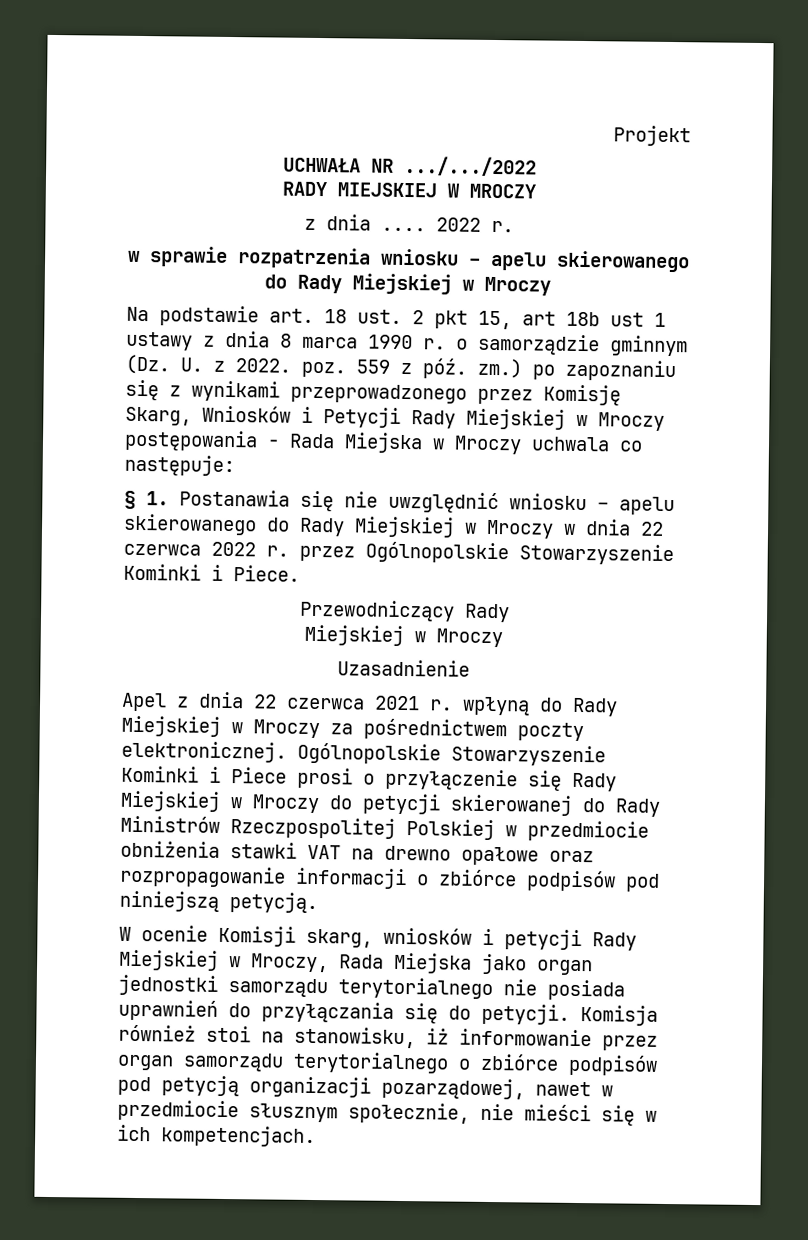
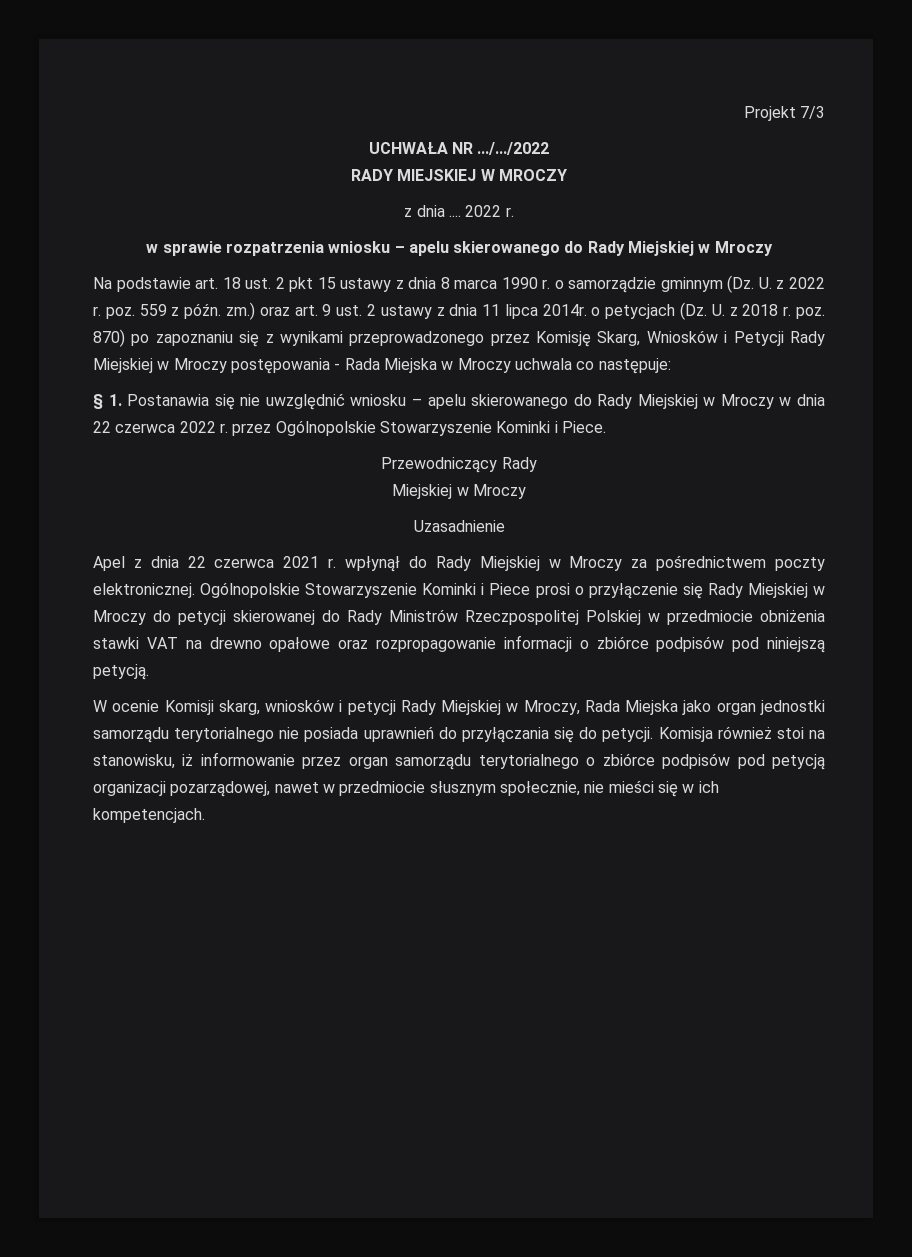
(691, 136) none -> [800,106,826,119] 7/3
[478,310,666,330] 15, art 18b ust 1 -> [317,277,336,289] 15
[235,358,291,373] 2022. -> [788,277,825,289] [93,306,101,316] 2022 r.
[422,358,522,379] póź. zm.) -> [184,302,825,320] [93,329,125,347] późn. zm.) oraz art. 9 ust. 2 ustawy z dnia 11 lipca 2014r. o petycjach (Dz. U. z 2018 r. poz. 870)
[462,696,530,716] wpłyną -> [345,556,401,572] wpłynął

